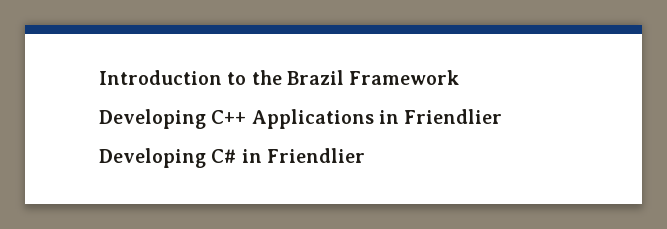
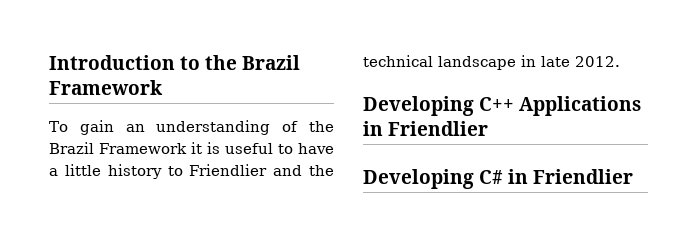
(460, 77) none -> [49,120,334,135] [49,142,334,154] [49,164,334,179] [363,55,620,70] // To gain an understanding of the Brazil Framework it is useful to have a little history to Friendlier and the technical landscape in late 2012.

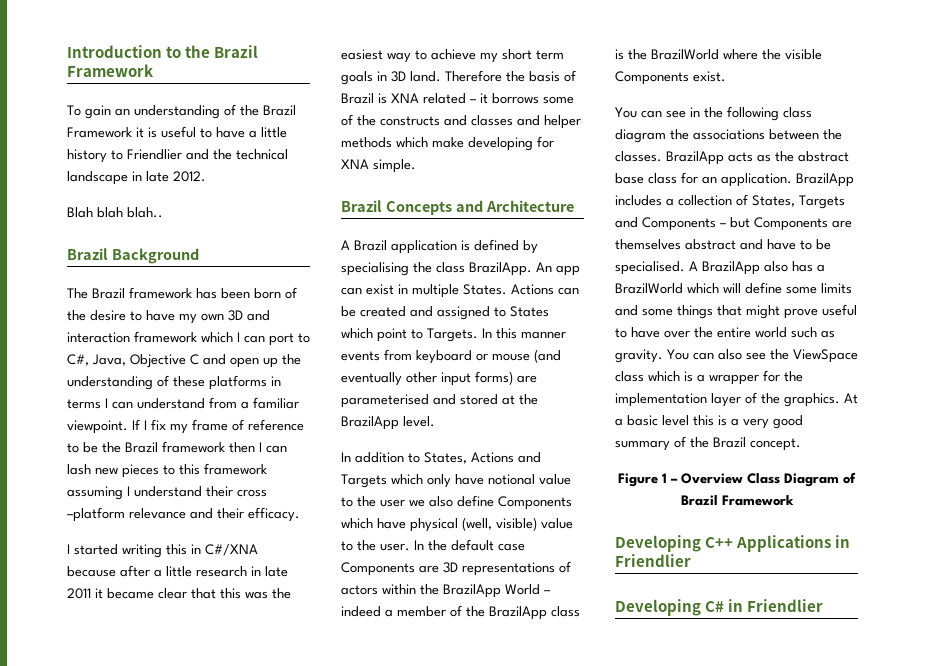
(620, 61) none -> [67,207,163,218] [67,248,199,264] [67,287,297,299] [67,310,270,324] [67,331,310,346] [67,354,301,368] [67,375,281,390] [67,397,299,409] [67,419,304,434] [67,441,287,453] [67,463,267,478] [67,486,267,500] [67,507,300,522] [67,544,258,558] [67,565,288,577] [67,588,291,599] [341,49,564,63] [341,70,576,85] [341,93,574,104] [341,114,581,129] [341,136,554,151] [341,159,416,173] [341,200,574,215] [341,239,538,254] [341,262,580,276] [341,284,579,298] [341,306,549,320] [341,328,566,342] [341,349,561,364] [341,371,537,386] [341,394,538,408] [341,416,435,430] [341,452,541,464] [341,474,571,488] [341,495,572,510] [341,517,573,532] [341,539,525,551] [341,561,571,576] [341,584,550,598] [341,605,580,620] [615,49,822,60] [615,71,726,85] [615,106,812,121] [615,129,842,143] [615,151,849,165] [615,172,854,187] [615,194,845,209] [615,217,852,231] [615,239,831,250] [615,261,825,275] [615,282,852,294] [615,304,857,319] [615,327,835,338] [615,349,858,363] [615,370,803,385] [615,392,858,407] [615,415,803,429] [615,436,801,451] [618,472,856,487] [680,495,794,506] // Blah blah blah.. // Brazil Background // The Brazil framework has been born of the desire to have my own 3D and interaction framework which I can port to C#, Java, Objective C and open up the understanding of these platforms in terms I can understand from a familiar viewpoint. If I fix my frame of reference to be the Brazil framework then I can lash new pieces to this framework assuming I understand their cross –platform relevance and their efficacy. // I started writing this in C#/XNA because after a little research in late 2011 it became clear that this was the easiest way to achieve my short term goals in 3D land. Therefore the basis of Brazil is XNA related – it borrows some of the constructs and classes and helper methods which make developing for XNA simple. // Brazil Concepts and Architecture // A Brazil application is defined by specialising the class BrazilApp. An app can exist in multiple States. Actions can be created and assigned to States which point to Targets. In this manner events from keyboard or mouse (and eventually other input forms) are parameterised and stored at the BrazilApp level. // In addition to States, Actions and Targets which only have notional value to the user we also define Components which have physical (well, visible) value to the user. In the default case Components are 3D representations of actors within the BrazilApp World – indeed a member of the BrazilApp class is the BrazilWorld where the visible Components exist. // You can see in the following class diagram the associations between the classes. BrazilApp acts as the abstract base class for an application. BrazilApp includes a collection of States, Targets and Components – but Components are themselves abstract and have to be specialised. A BrazilApp also has a BrazilWorld which will define some limits and some things that might prove useful to have over the entire world such as gravity. You can also see the ViewSpace class which is a wrapper for the implementation layer of the graphics. At a basic level this is a very good summary of the Brazil concept. // Figure 1 – Overview Class Diagram of Brazil Framework

